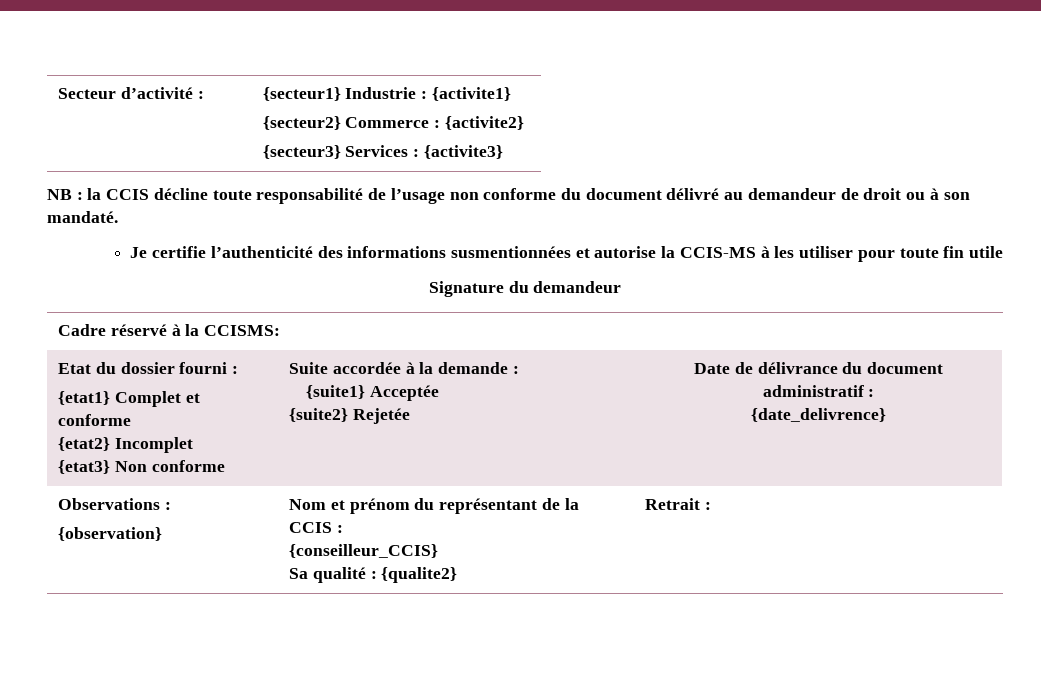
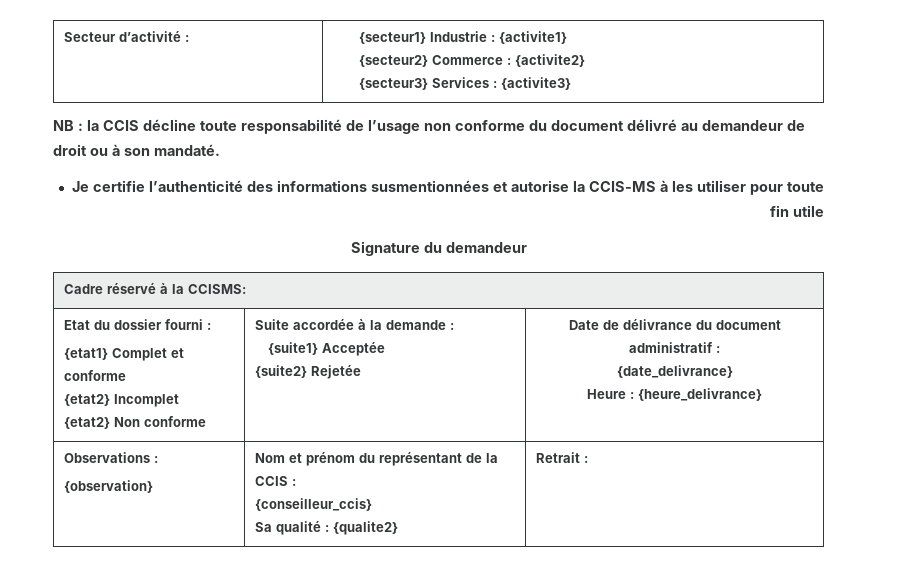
[58,460,111,474] {etat3} -> [64,417,111,429] {etat2}
[751,408,886,422] {date_delivrence} -> [616,365,733,378] [587,388,763,401] {date_delivrance} // Heure : {heure_delivrance}
[289,544,439,558] {conseilleur_CCIS} -> [255,498,373,511] {conseilleur_ccis}

